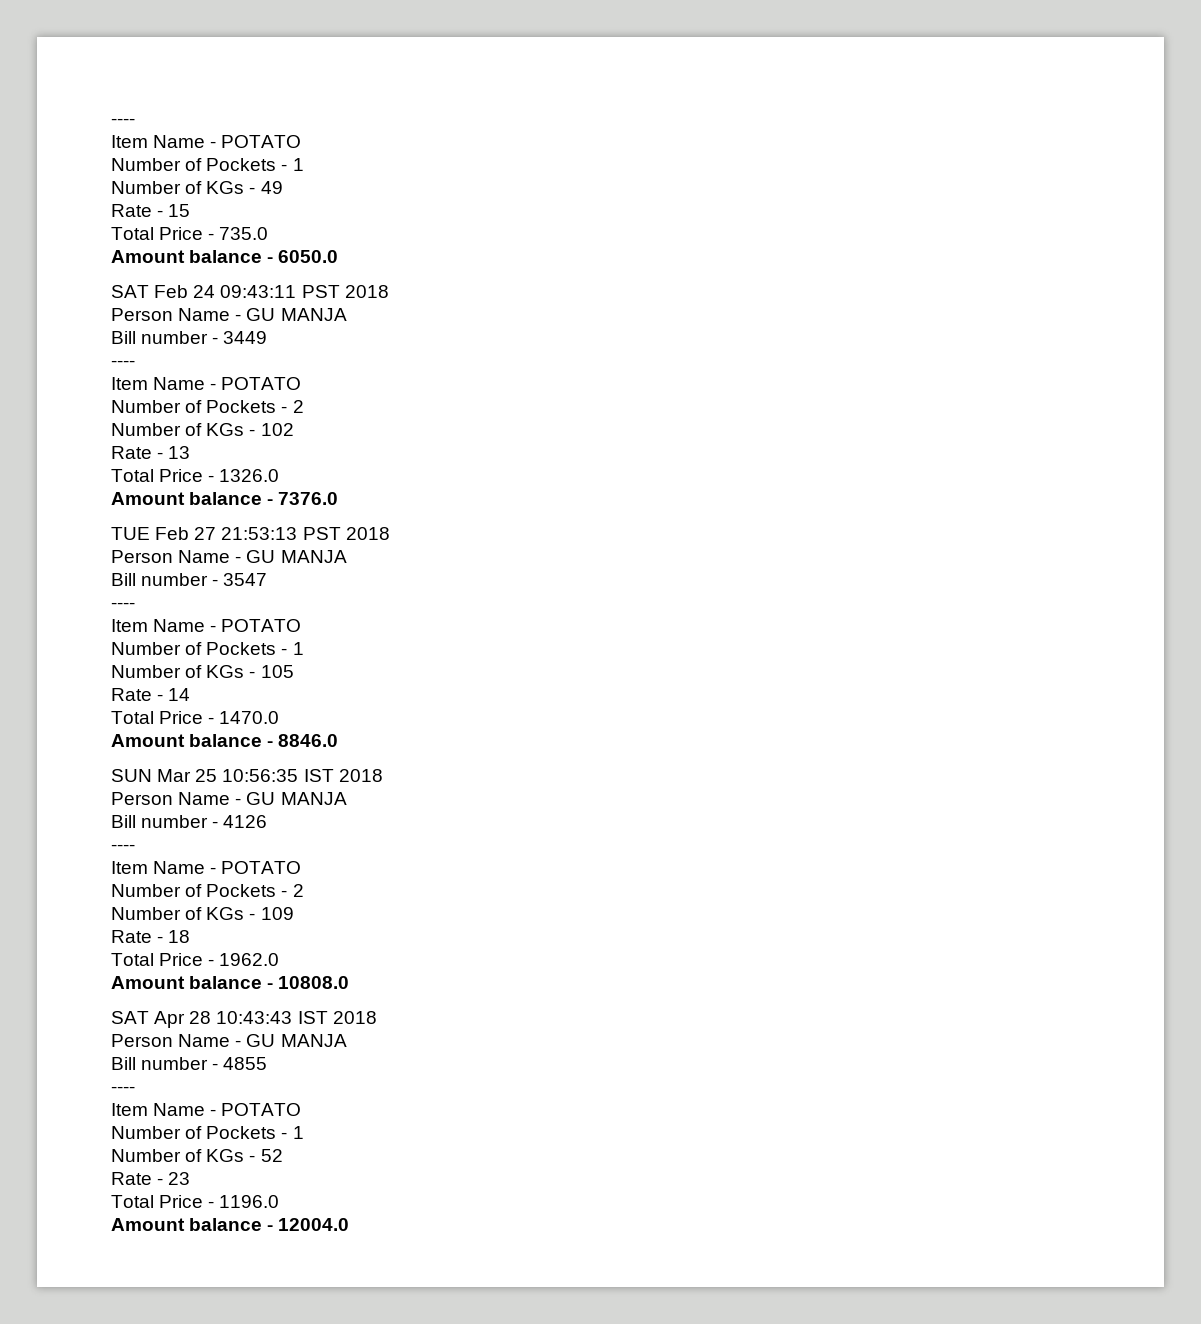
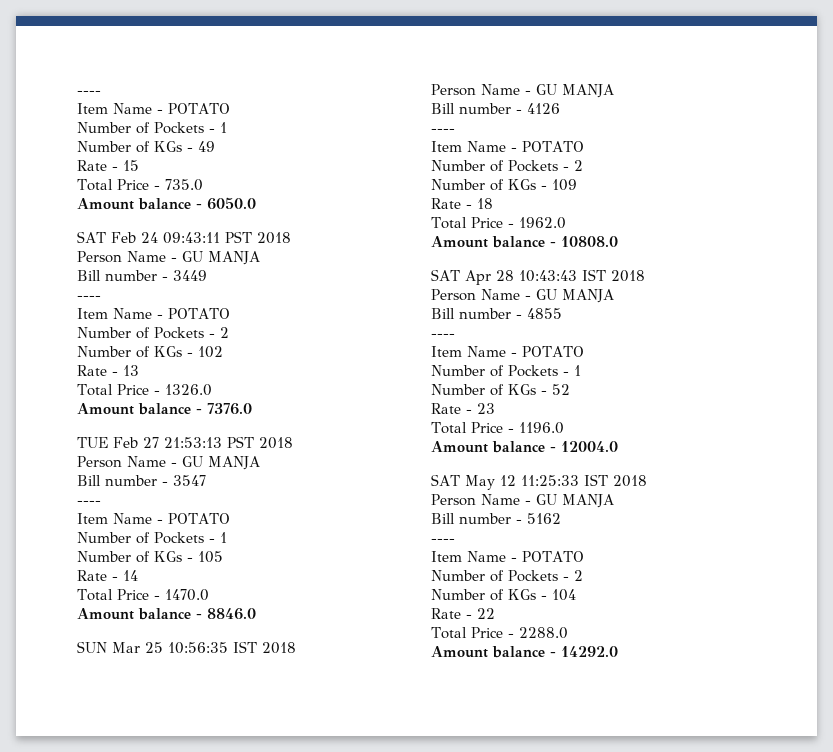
(350, 1224) none -> [431,474,647,490] [431,494,614,508] [431,513,561,524] [431,538,455,543] [431,551,584,562] [431,570,583,582] [431,589,576,601] [431,608,495,619] [431,627,568,639] [431,646,618,658] // SAT May 12 11:25:33 IST 2018 // Person Name - GU MANJA // Bill number - 5162 // ---- // Item Name - POTATO // Number of Pockets - 2 // Number of KGs - 104 // Rate - 22 // Total Price - 2288.0 // Amount balance - 14292.0

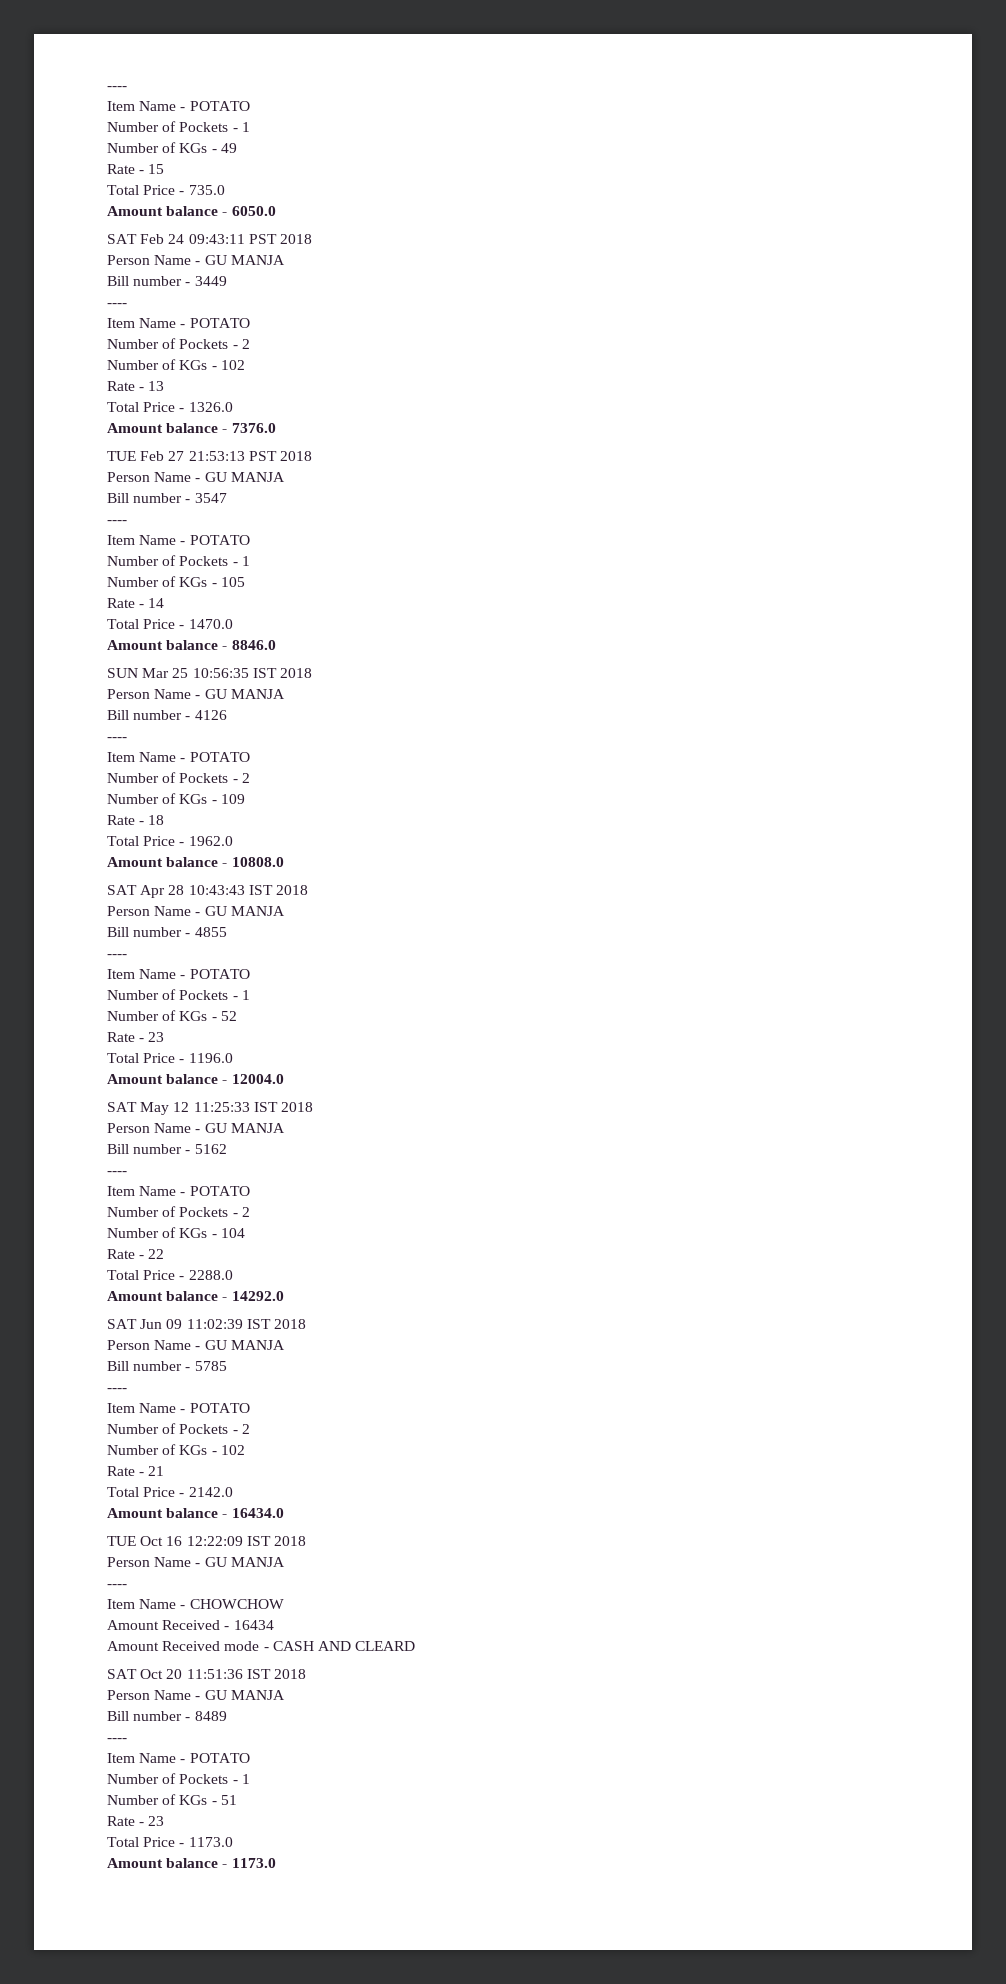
(618, 651) none -> [107,1319,306,1329] [107,1340,285,1350] [107,1361,227,1371] [107,1388,127,1392] [107,1403,250,1413] [107,1423,250,1434] [107,1444,245,1455] [107,1466,165,1476] [107,1487,233,1497] [107,1508,284,1518] [107,1536,306,1546] [107,1557,285,1567] [107,1584,127,1588] [107,1599,284,1609] [107,1620,274,1630] [107,1641,416,1651] [107,1669,306,1679] [107,1690,285,1700] [107,1711,227,1721] [107,1738,127,1742] [107,1753,250,1763] [107,1773,250,1784] [107,1794,237,1805] [107,1816,165,1826] [107,1837,233,1847] [107,1858,276,1868] // SAT Jun 09 11:02:39 IST 2018 // Person Name - GU MANJA // Bill number - 5785 // ---- // Item Name - POTATO // Number of Pockets - 2 // Number of KGs - 102 // Rate - 21 // Total Price - 2142.0 // Amount balance - 16434.0 // TUE Oct 16 12:22:09 IST 2018 // Person Name - GU MANJA // ---- // Item Name - CHOWCHOW // Amount Received - 16434 // Amount Received mode - CASH AND CLEARD // SAT Oct 20 11:51:36 IST 2018 // Person Name - GU MANJA // Bill number - 8489 // ---- // Item Name - POTATO // Number of Pockets - 1 // Number of KGs - 51 // Rate - 23 // Total Price - 1173.0 // Amount balance - 1173.0

